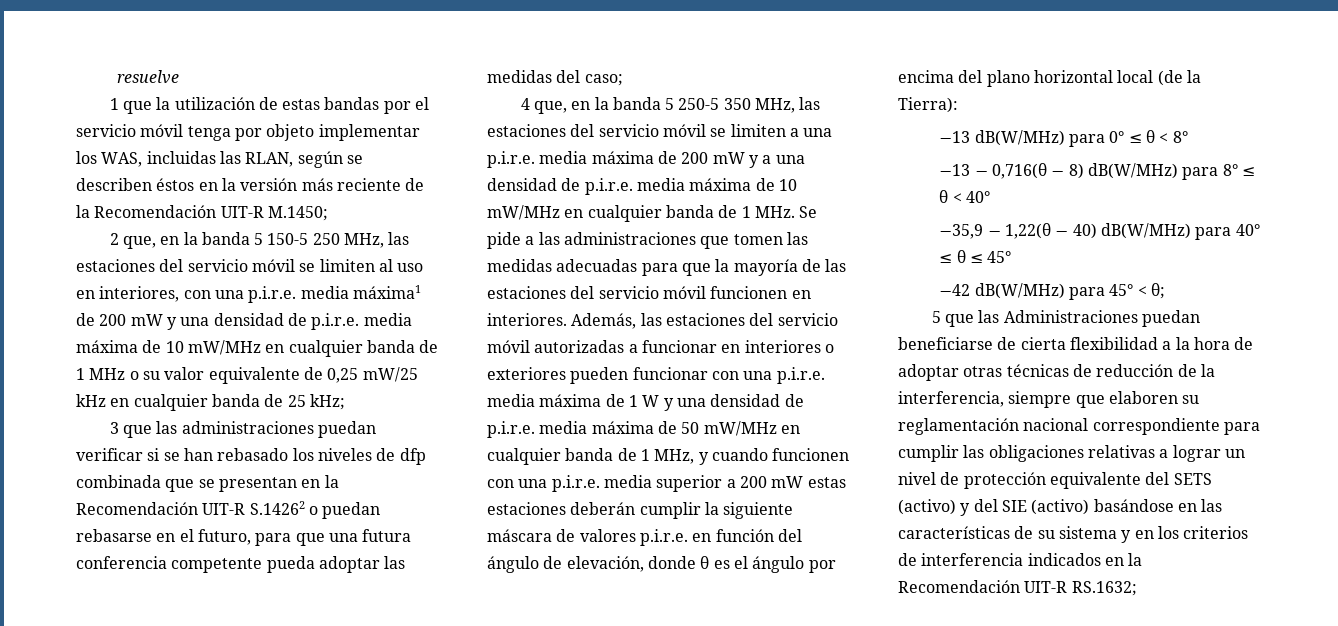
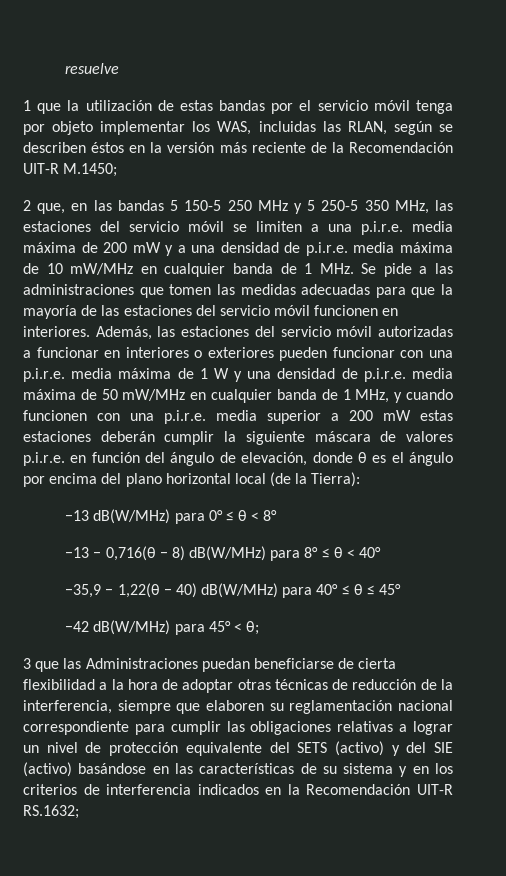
[183,232,250,245] la banda -> [93,200,164,211] las bandas
[344,232,410,248] [76,259,424,272] [76,285,421,303] [76,313,412,330] [76,340,439,357] [76,367,418,384] [76,394,345,411] [109,421,376,438] [76,448,426,465] [76,475,339,492] [76,501,381,519] [76,529,412,546] [76,556,406,573] [487,70,623,86] [520,97,661,114] MHz, las estaciones del servicio móvil se limiten al uso en interiores, con una p.i.r.e. media máxima1 de 200 mW y una densidad de p.i.r.e. media máxima de 10 mW/MHz en cualquier banda de 1 MHz o su valor equivalente de 0,25 mW/25 kHz en cualquier banda de 25 kHz; // 3 que las administraciones puedan verificar si se han rebasado los niveles de dfp combinada que se presentan en la Recomendación UIT-R S.14262 o puedan rebasarse en el futuro, para que una futura conferencia competente pueda adoptar las medidas del caso; // 4 que, en la banda -> [257,200,302,214] MHz y
[931,311,941,323] 5 -> [23,658,31,669] 3

